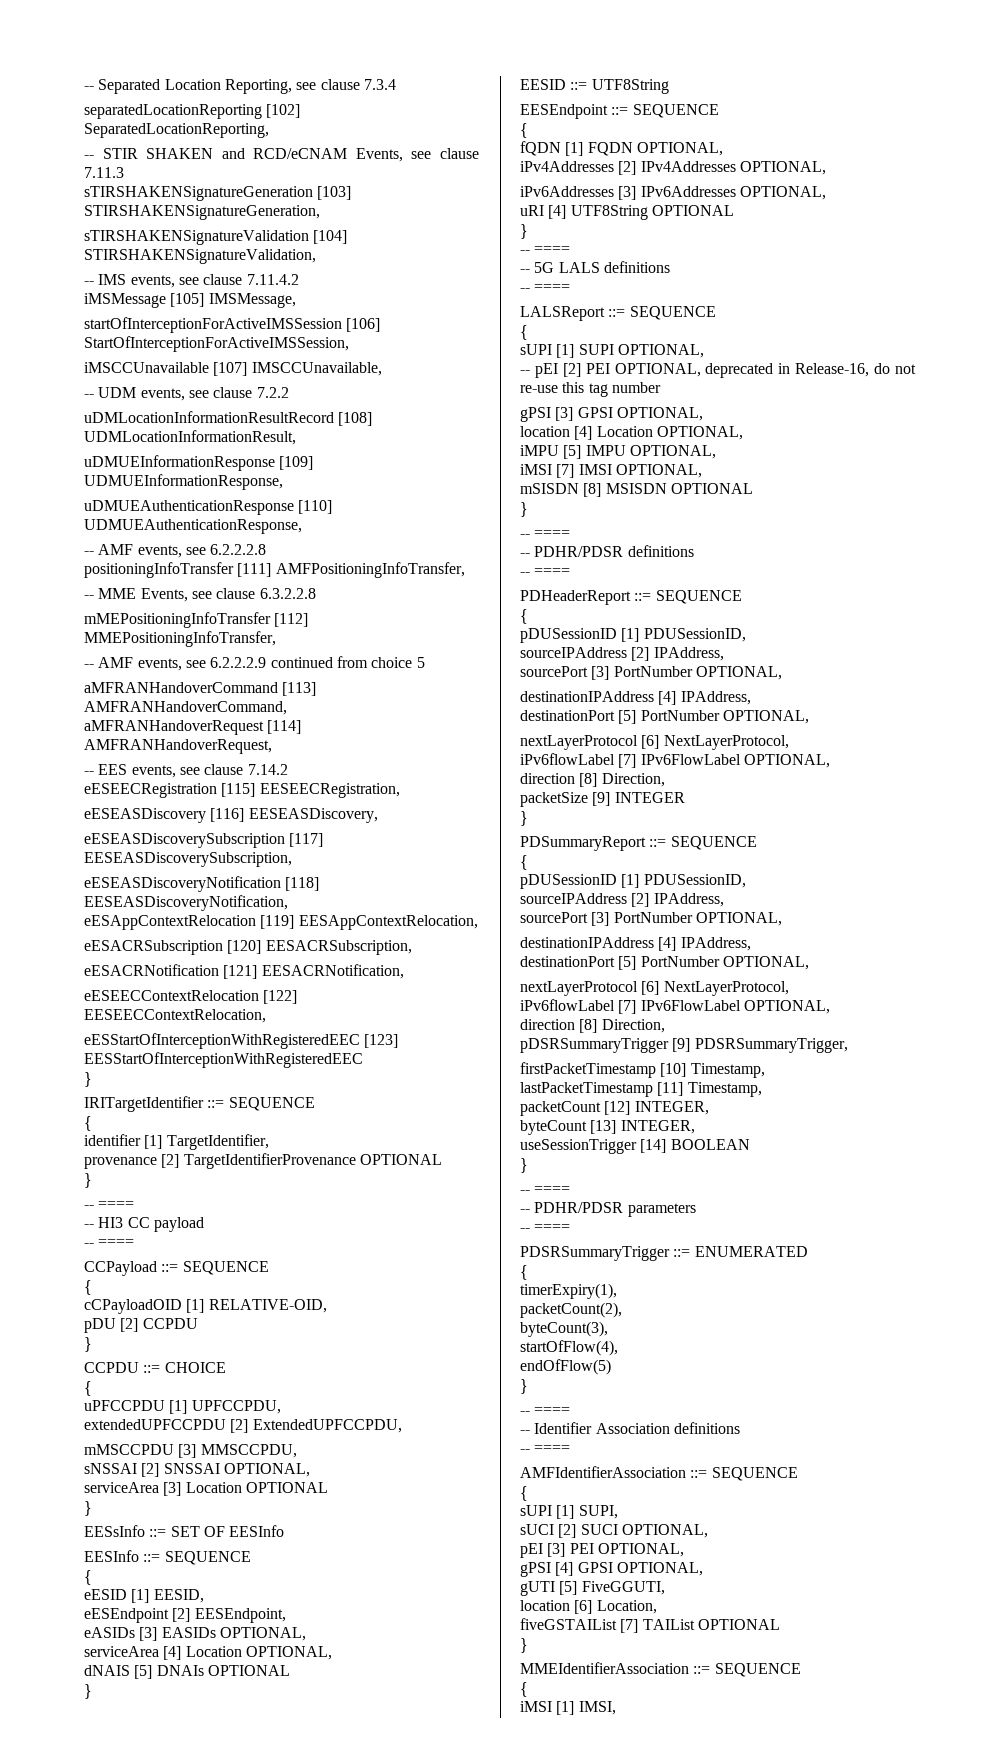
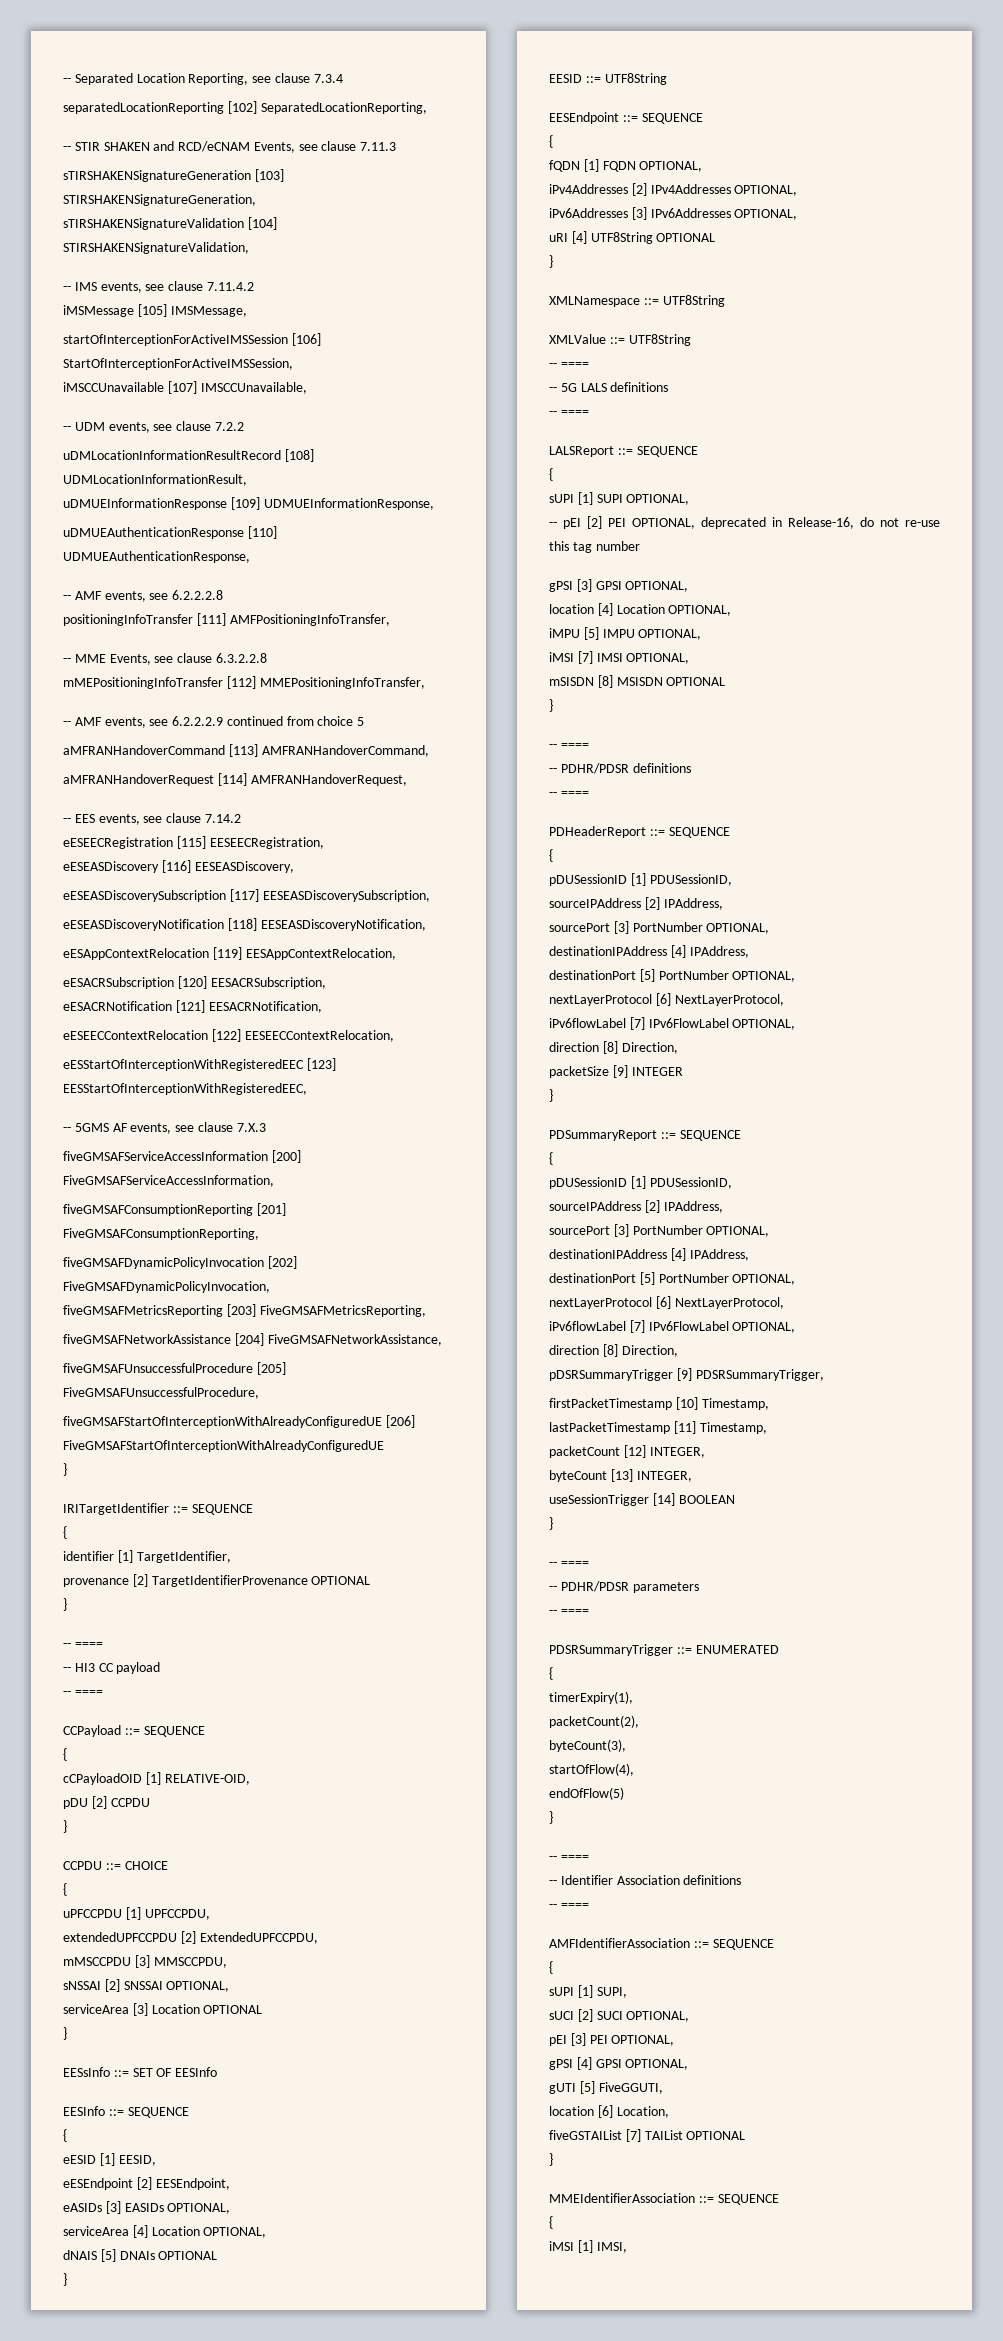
[84,1052,363,1068] EESStartOfInterceptionWithRegisteredEEC -> [63,1083,307,1095] [63,1122,266,1134] [63,1150,301,1163] [63,1175,274,1187] [63,1203,286,1216] [63,1228,259,1240] [63,1256,297,1269] [63,1281,270,1293] [63,1304,426,1317] [63,1333,442,1346] [63,1362,286,1375] [63,1387,259,1399] [63,1415,415,1428] [63,1440,384,1452] EESStartOfInterceptionWithRegisteredEEC, // -- 5GMS AF events, see clause 7.X.3 // fiveGMSAFServiceAccessInformation [200] FiveGMSAFServiceAccessInformation, // fiveGMSAFConsumptionReporting [201] FiveGMSAFConsumptionReporting, // fiveGMSAFDynamicPolicyInvocation [202] FiveGMSAFDynamicPolicyInvocation, // fiveGMSAFMetricsReporting [203] FiveGMSAFMetricsReporting, // fiveGMSAFNetworkAssistance [204] FiveGMSAFNetworkAssistance, // fiveGMSAFUnsuccessfulProcedure [205] FiveGMSAFUnsuccessfulProcedure, // fiveGMSAFStartOfInterceptionWithAlreadyConfiguredUE [206] FiveGMSAFStartOfInterceptionWithAlreadyConfiguredUE
(528, 231) none -> [549,295,725,307] [549,334,691,346] // XMLNamespace ::= UTF8String // XMLValue ::= UTF8String

